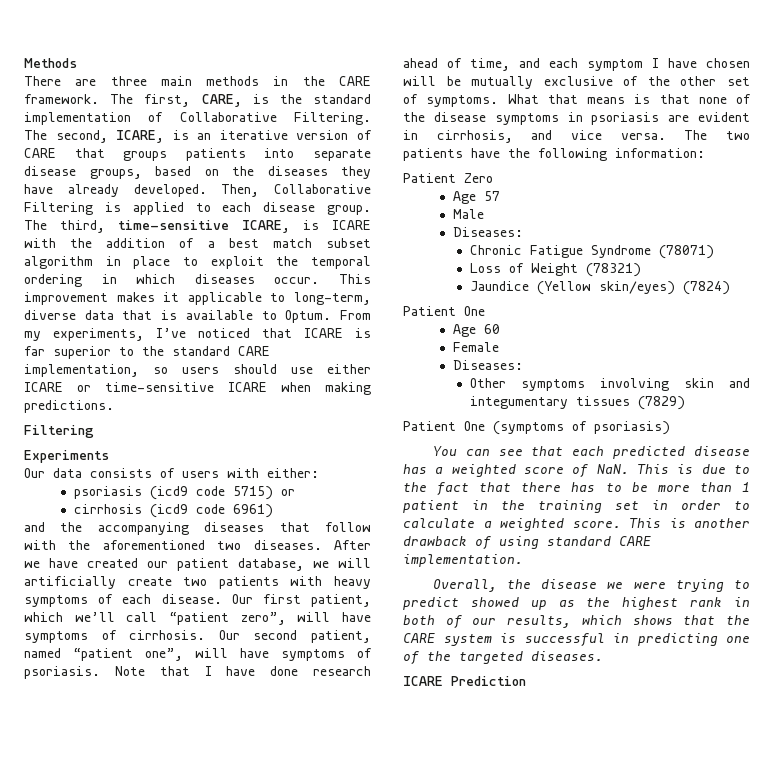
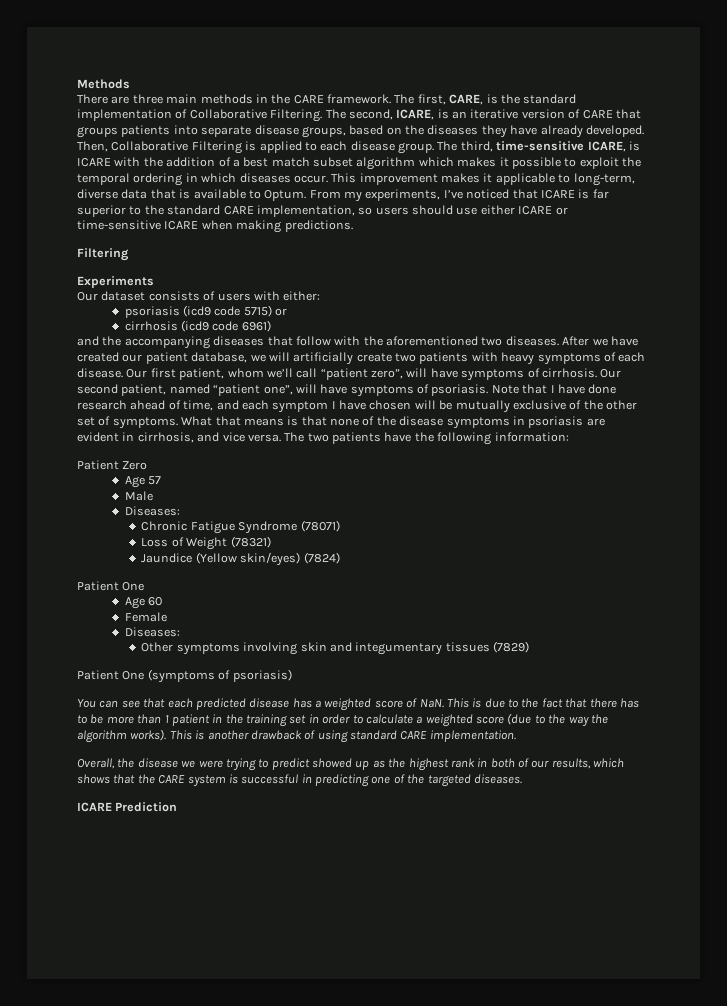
[105,256,171,269] in place -> [418,157,561,169] which makes it possible
[53,468,82,478] data -> [101,291,146,301] dataset
[24,612,63,622] which -> [227,368,264,378] whom
[572,521,621,528] score. -> [476,713,608,727] [77,729,167,743] score (due to the way the algorithm works).

